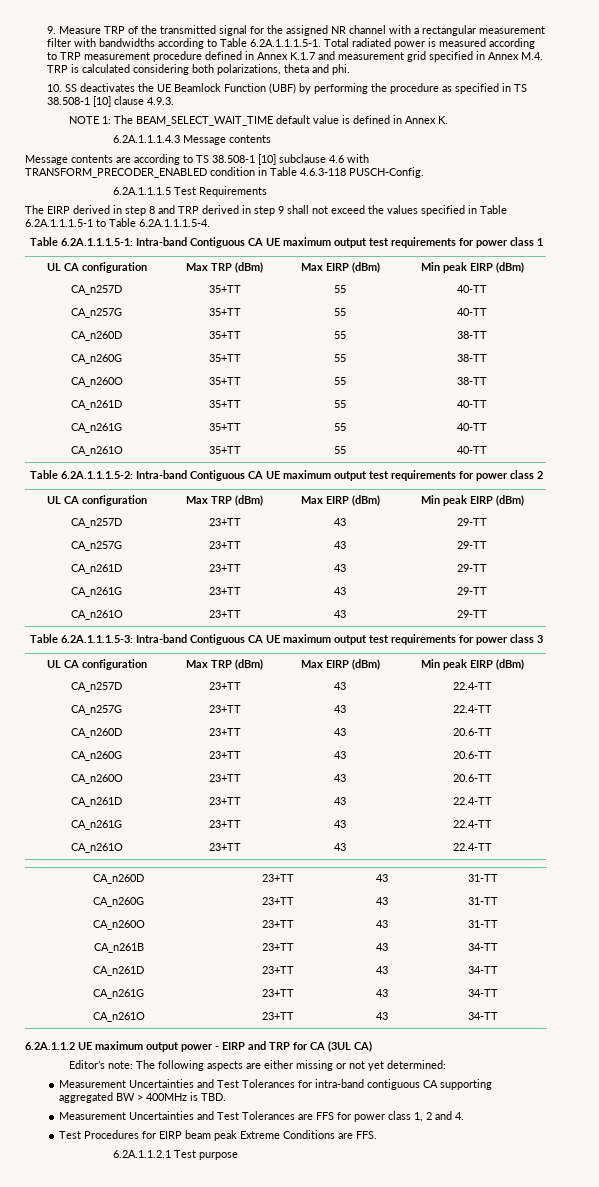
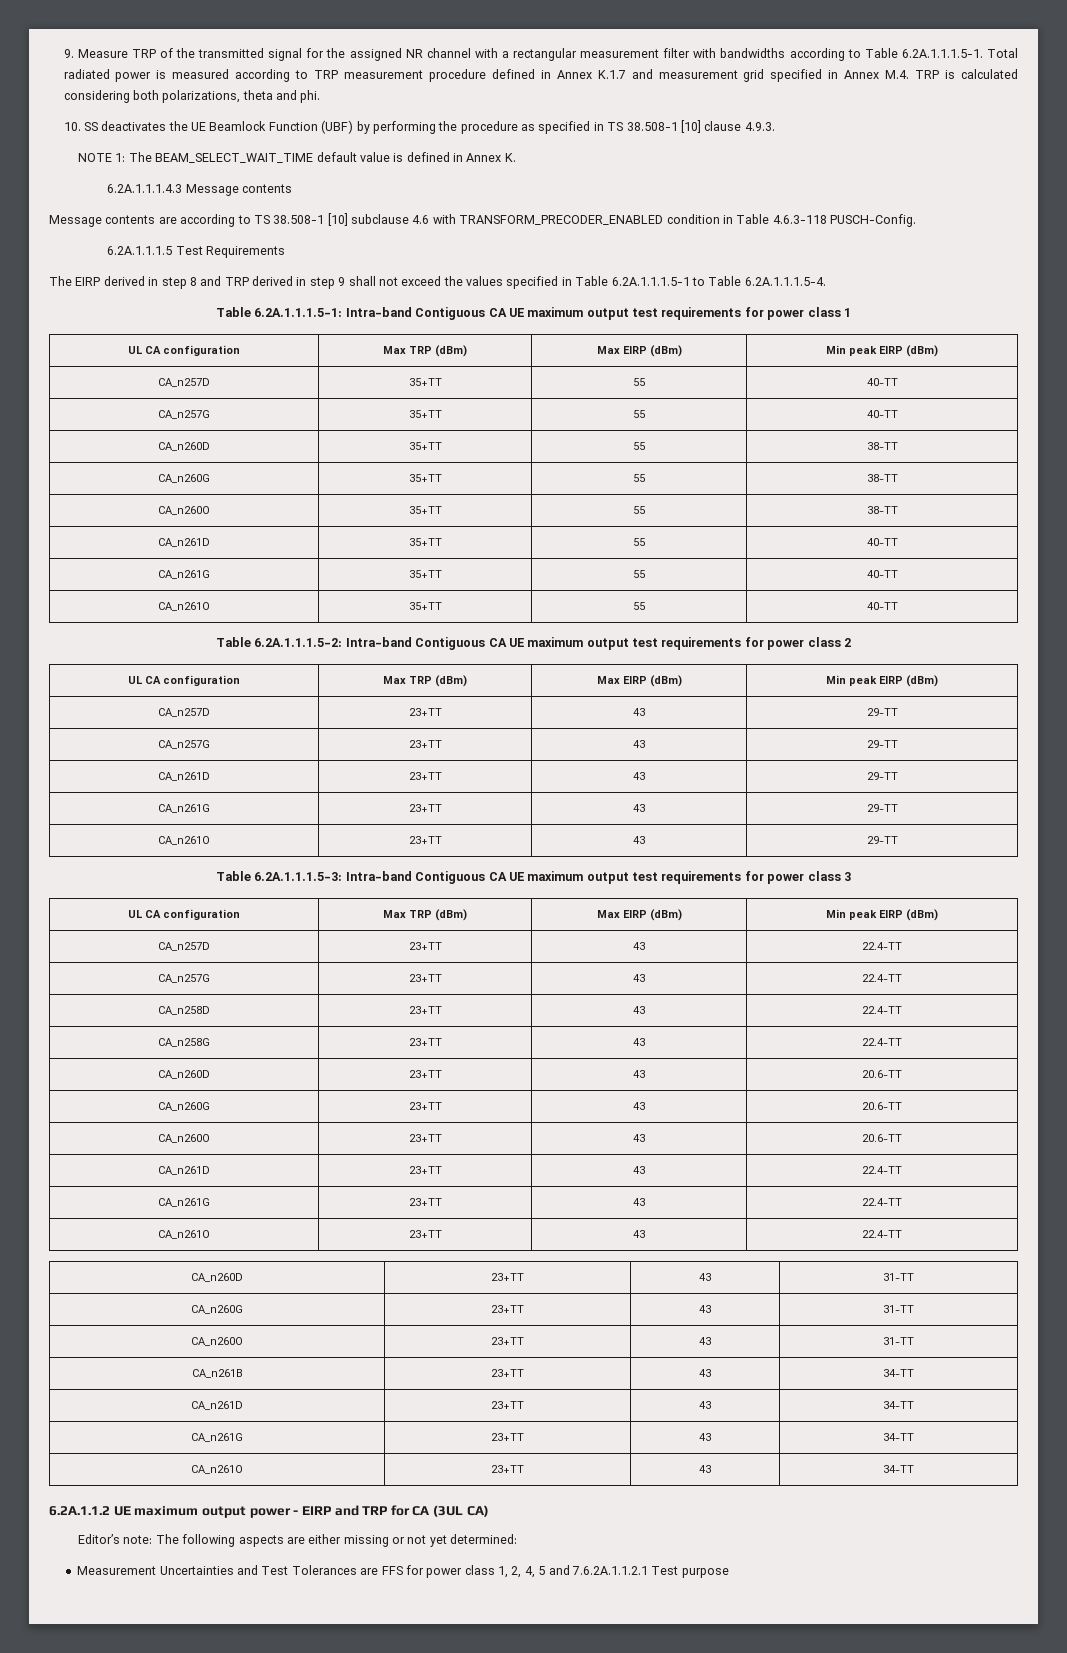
(492, 709) none -> [158,1006,210,1015] [408,1006,442,1014] [633,1006,645,1014] [862,1006,902,1014] [158,1038,210,1047] [408,1038,442,1046] [633,1038,645,1046] [862,1038,902,1046] // CA_n258D | 23+TT | 43 | 22.4-TT // CA_n258G | 23+TT | 43 | 22.4-TT
[58,1079,492,1090] [58,1092,226,1103] // Measurement Uncertainties and Test Tolerances for intra-band contiguous CA supporting aggregated BW > 400MHz is TBD. -> (518, 1539) none
[425,1111,464,1120] [58,1130,377,1141] [112,1150,171,1158] 2 and 4. // Test Procedures for EIRP beam peak Extreme Conditions are FFS. // 6.2A.1.1.2.1 -> [511,1565,648,1578] 2, 4, 5 and 7.6.2A.1.1.2.1

